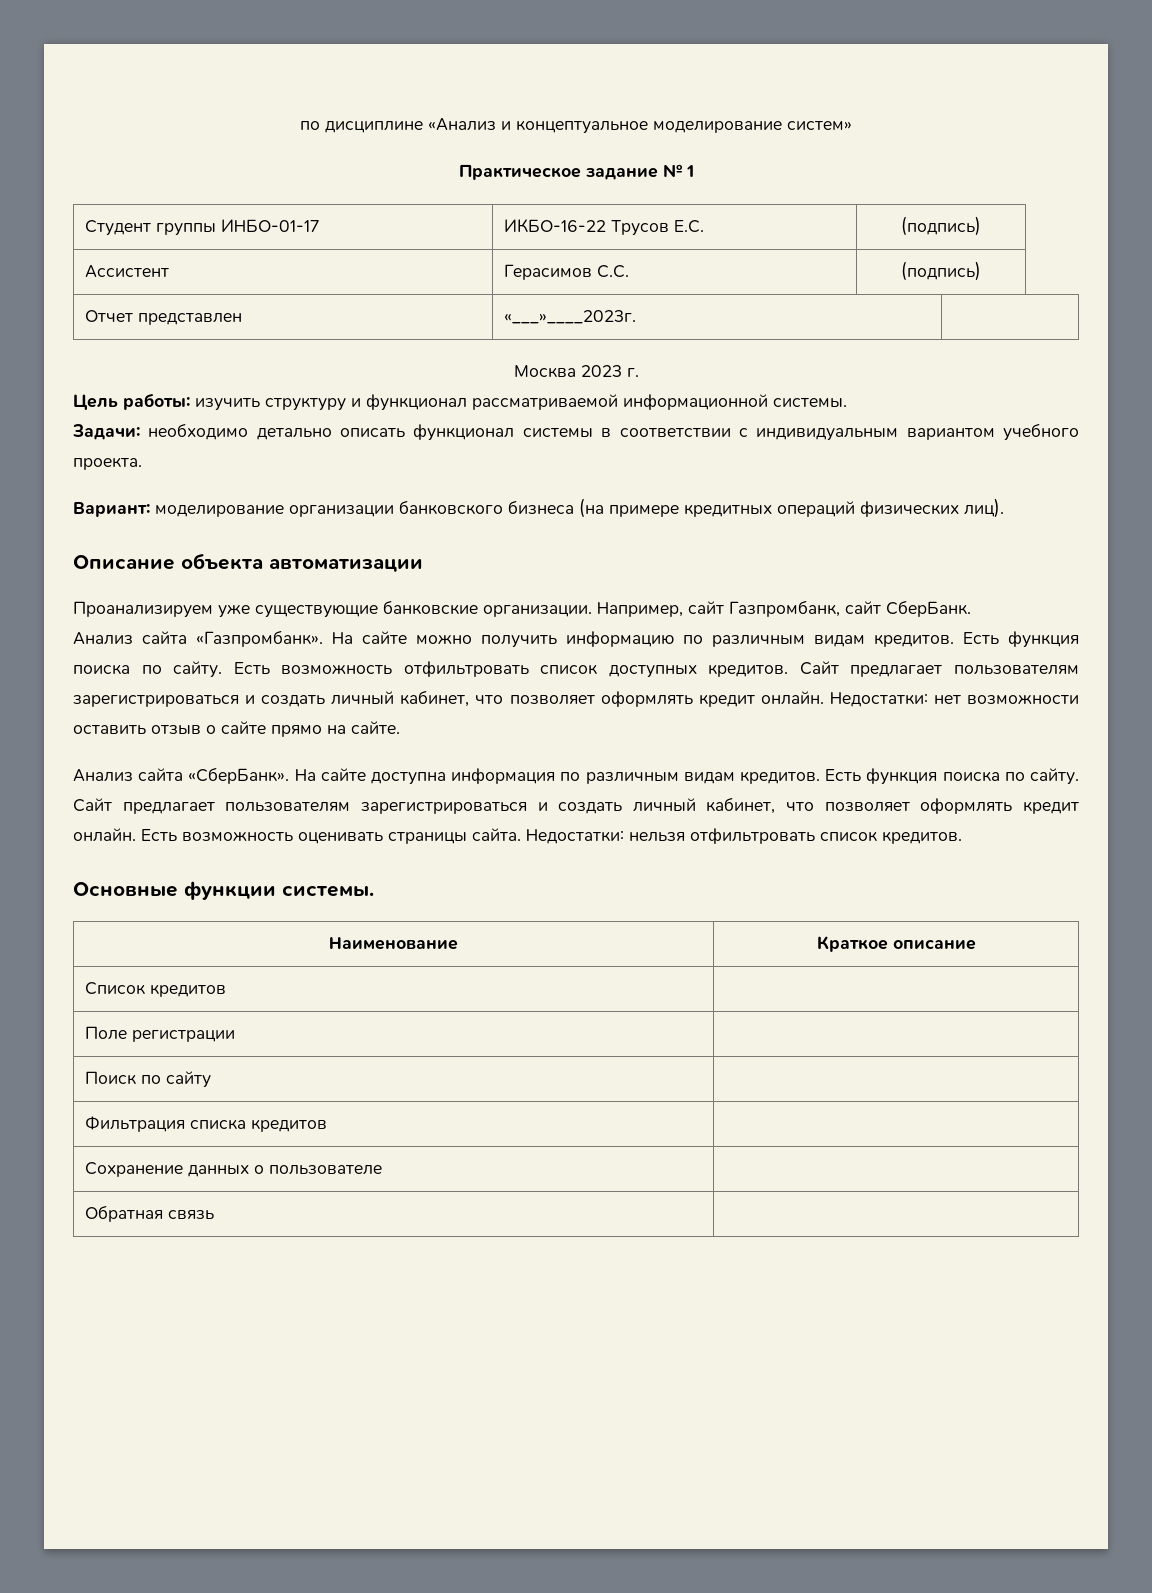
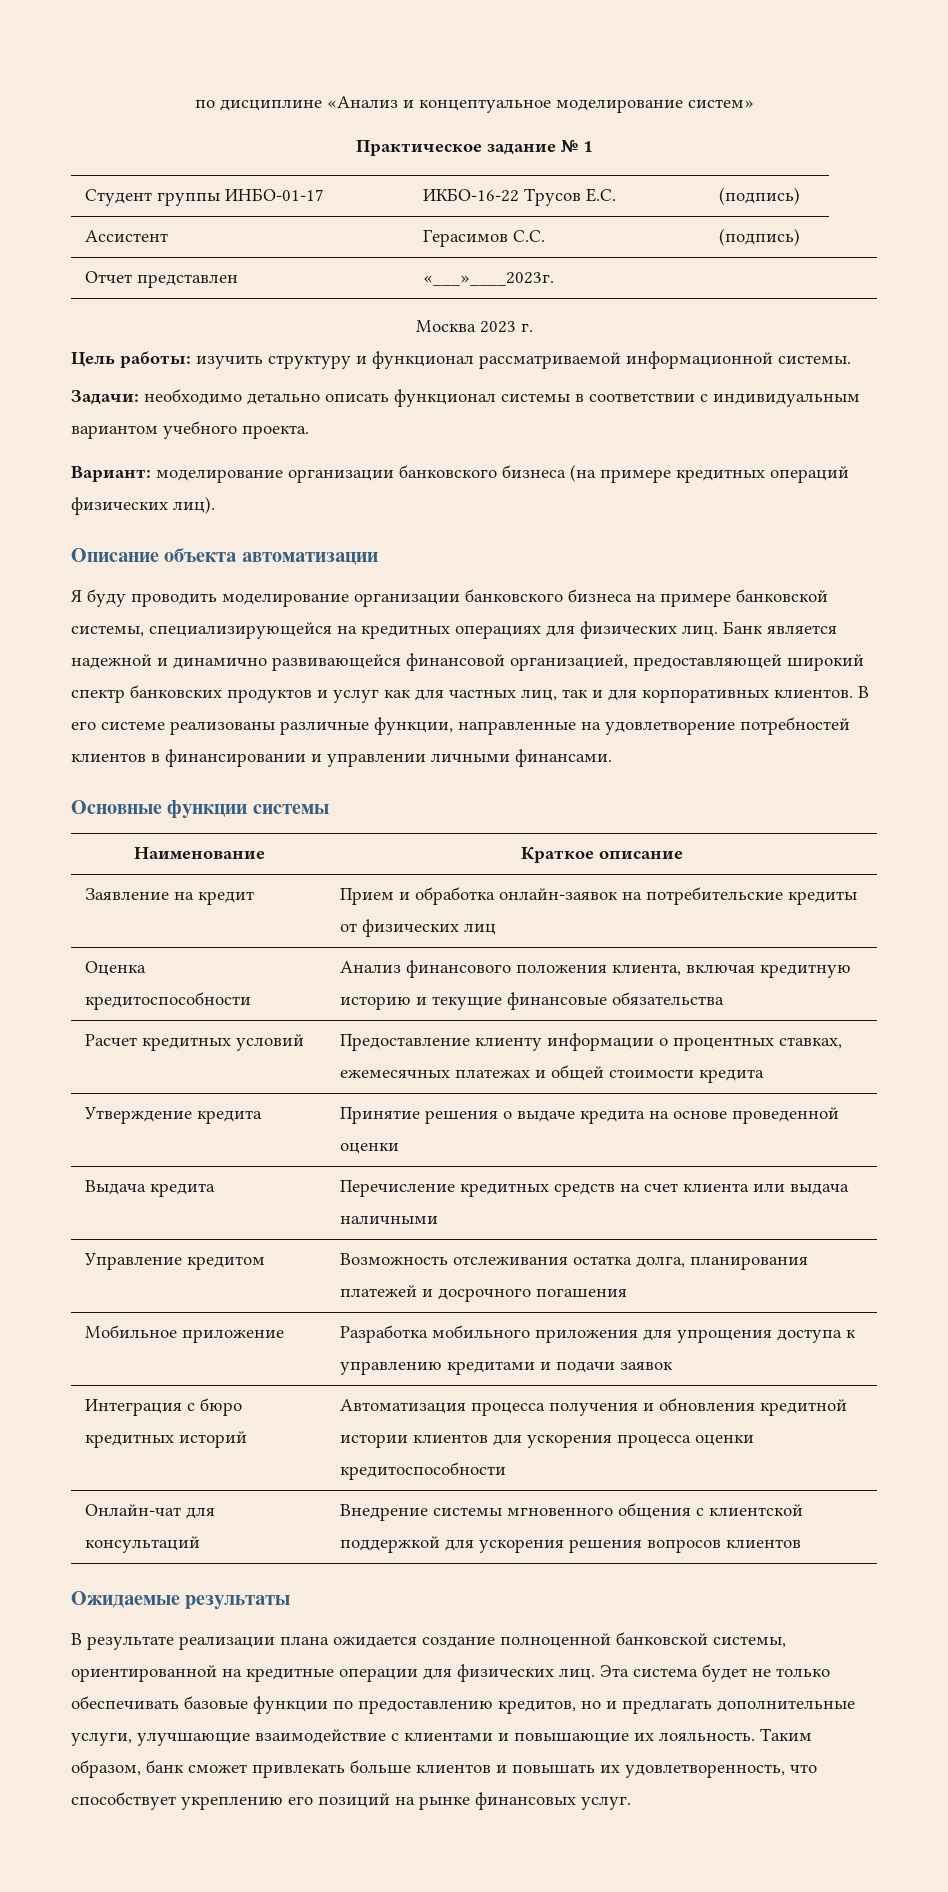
[73,600,971,618] [73,630,1079,648] [73,661,1079,678] [73,690,1080,707] [73,721,400,737] [73,767,1080,785] [73,797,1079,814] [73,828,962,844] Проанализируем уже существующие банковские организации. Например, сайт Газпромбанк, сайт СберБанк. // Анализ сайта «Газпромбанк». На сайте можно получить информацию по различным видам кредитов. Есть функция поиска по сайту. Есть возможность отфильтровать список доступных кредитов. Сайт предлагает пользователям зарегистрироваться и создать личный кабинет, что позволяет оформлять кредит онлайн. Недостатки: нет возможности оставить отзыв о сайте прямо на сайте. // Анализ сайта «СберБанк». На сайте доступна информация по различным видам кредитов. Есть функция поиска по сайту. Сайт предлагает пользователям зарегистрироваться и создать личный кабинет, что позволяет оформлять кредит онлайн. Есть возможность оценивать страницы сайта. Недостатки: нельзя отфильтровать список кредитов. -> [71,589,828,607] [71,621,837,639] [71,653,864,671] [71,685,869,703] [71,717,850,735] [71,749,612,767] Я буду проводить моделирование организации банковского бизнеса на примере банковской системы, специализирующейся на кредитных операциях для физических лиц. Банк является надежной и динамично развивающейся финансовой организацией, предоставляющей широкий спектр банковских продуктов и услуг как для частных лиц, так и для корпоративных клиентов. В его системе реализованы различные функции, направленные на удовлетворение потребностей клиентов в финансировании и управлении личными финансами.
[282,886,374,897] системы. -> [252,804,329,814] системы
[85,982,227,997] [85,1026,236,1042] [85,1071,212,1088] [85,1116,328,1132] [85,1162,383,1177] [85,1205,215,1222] Список кредитов | // Поле регистрации | // Поиск по сайту | // Фильтрация списка кредитов | // Сохранение данных о пользователе | // Обратная связь | -> [85,888,255,905] [340,887,858,905] [340,919,497,937] [85,961,147,976] [85,992,252,1010] [340,960,852,978] [340,992,725,1010] [85,1034,305,1051] [340,1033,843,1051] [340,1065,765,1083] [84,1107,263,1124] [340,1107,840,1124] [340,1143,400,1154] [85,1180,216,1197] [340,1180,850,1197] [340,1215,439,1224] [84,1253,266,1270] [340,1253,809,1270] [340,1285,628,1302] [85,1325,285,1343] [340,1325,857,1343] [340,1361,674,1375] [85,1398,243,1416] [85,1431,248,1448] [340,1398,848,1416] [340,1434,755,1448] [340,1462,507,1480] [85,1504,216,1519] [85,1536,201,1553] [340,1503,804,1521] [340,1536,802,1553] [71,1591,291,1610] [71,1632,786,1650] [71,1664,830,1682] [71,1696,855,1714] [71,1728,812,1746] [71,1760,817,1778] [71,1792,631,1810] Заявление на кредит | Прием и обработка онлайн-заявок на потребительские кредиты от физических лиц // Оценка кредитоспособности | Анализ финансового положения клиента, включая кредитную историю и текущие финансовые обязательства // Расчет кредитных условий | Предоставление клиенту информации о процентных ставках, ежемесячных платежах и общей стоимости кредита // Утверждение кредита | Принятие решения о выдаче кредита на основе проведенной оценки // Выдача кредита | Перечисление кредитных средств на счет клиента или выдача наличными // Управление кредитом | Возможность отслеживания остатка долга, планирования платежей и досрочного погашения // Мобильное приложение | Разработка мобильного приложения для упрощения доступа к управлению кредитами и подачи заявок // Интеграция с бюро кредитных историй | Автоматизация процесса получения и обновления кредитной истории клиентов для ускорения процесса оценки кредитоспособности // Онлайн-чат для консультаций | Внедрение системы мгновенного общения с клиентской поддержкой для ускорения решения вопросов клиентов // Ожидаемые результаты // В результате реализации плана ожидается создание полноценной банковской системы, ориентированной на кредитные операции для физических лиц. Эта система будет не только обеспечивать базовые функции по предоставлению кредитов, но и предлагать дополнительные услуги, улучшающие взаимодействие с клиентами и повышающие их лояльность. Таким образом, банк сможет привлекать больше клиентов и повышать их удовлетворенность, что способствует укреплению его позиций на рынке финансовых услуг.

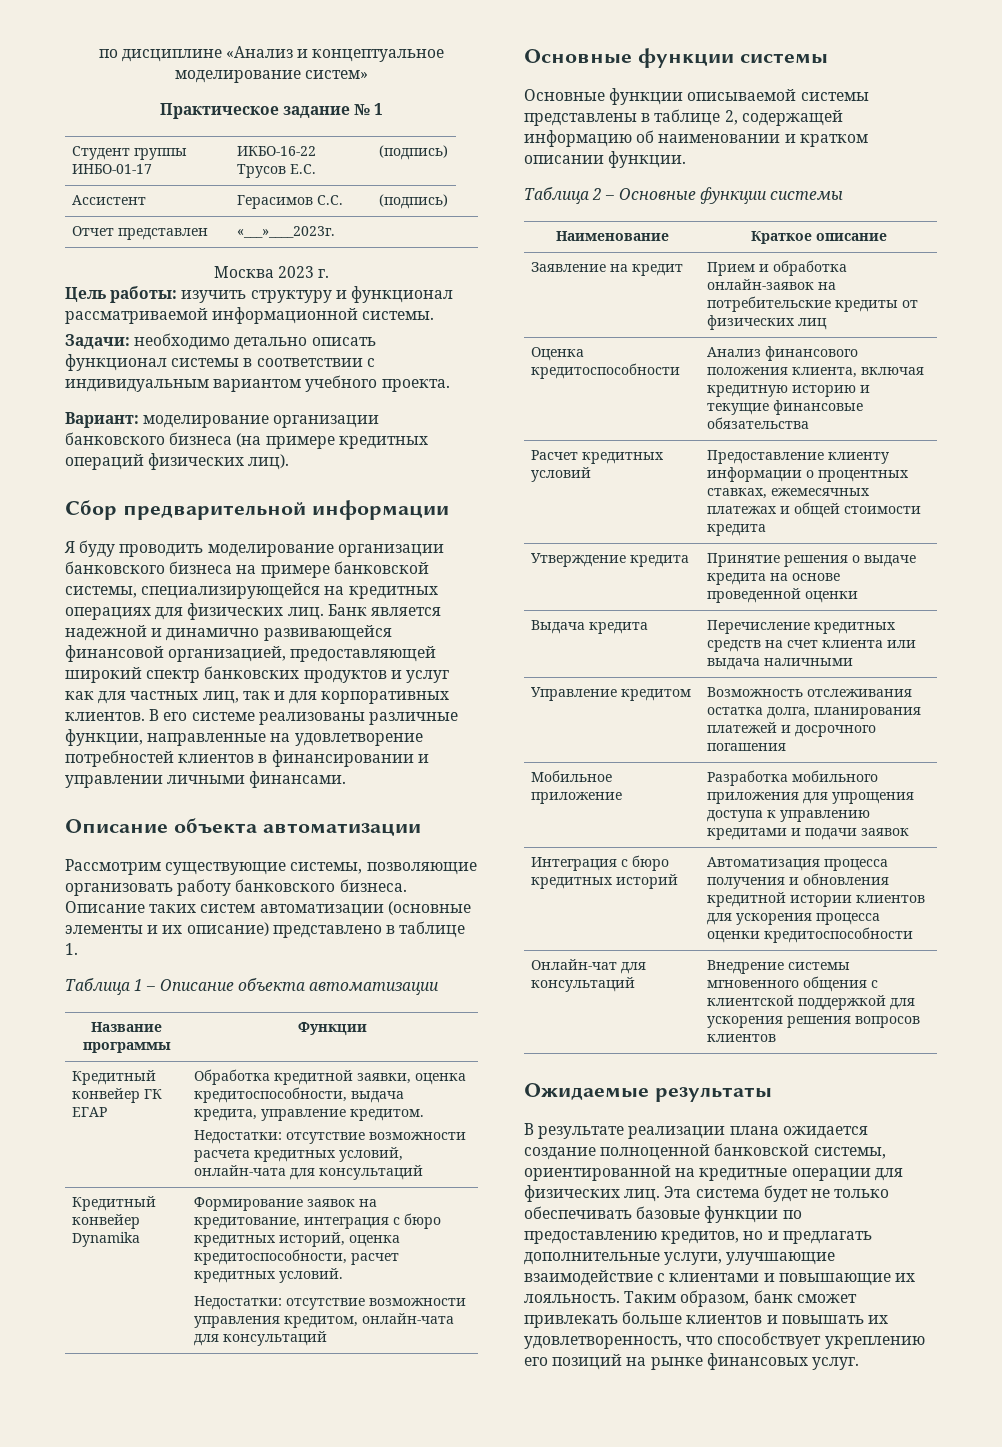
[71,548,378,565] Описание объекта автоматизации -> [65,500,449,520] Сбор предварительной информации
(612, 758) none -> [65,818,421,836] [65,859,477,875] [65,879,407,896] [65,901,471,917] [65,921,466,938] [65,943,78,955] [65,978,439,995] [91,1022,162,1032] [82,1042,171,1053] [298,1022,367,1036] [72,1070,157,1085] [72,1088,163,1103] [72,1107,108,1117] [194,1069,467,1085] [194,1087,405,1103] [194,1109,425,1121] [194,1130,467,1144] [194,1147,404,1162] [194,1165,424,1180] [72,1196,157,1211] [72,1214,141,1229] [72,1232,141,1247] [194,1197,378,1211] [194,1213,442,1229] [194,1232,401,1247] [194,1249,400,1265] [194,1268,344,1283] [194,1296,467,1310] [194,1313,455,1328] [194,1331,328,1346] [524,48,828,68] [524,88,869,105] [524,109,843,126] [524,130,868,147] [524,151,687,168] [524,187,615,204] Описание объекта автоматизации // Рассмотрим существующие системы, позволяющие организовать работу банковского бизнеса. Описание таких систем автоматизации (основные элементы и их описание) представлено в таблице 1. // Таблица 1 – Описание объекта автоматизации // Название программы | Функции // Кредитный конвейер ГК ЕГАР | Обработка кредитной заявки, оценка кредитоспособности, выдача кредита, управление кредитом. // Недостатки: отсутствие возможности расчета кредитных условий, онлайн-чата для консультаций // Кредитный конвейер Dynamika | Формирование заявок на кредитование, интеграция с бюро кредитных историй, оценка кредитоспособности, расчет кредитных условий. // Недостатки: отсутствие возможности управления кредитом, онлайн-чата для консультаций // Основные функции системы // Основные функции описываемой системы представлены в таблице 2, содержащей информацию об наименовании и кратком описании функции. // Таблица 2 –

